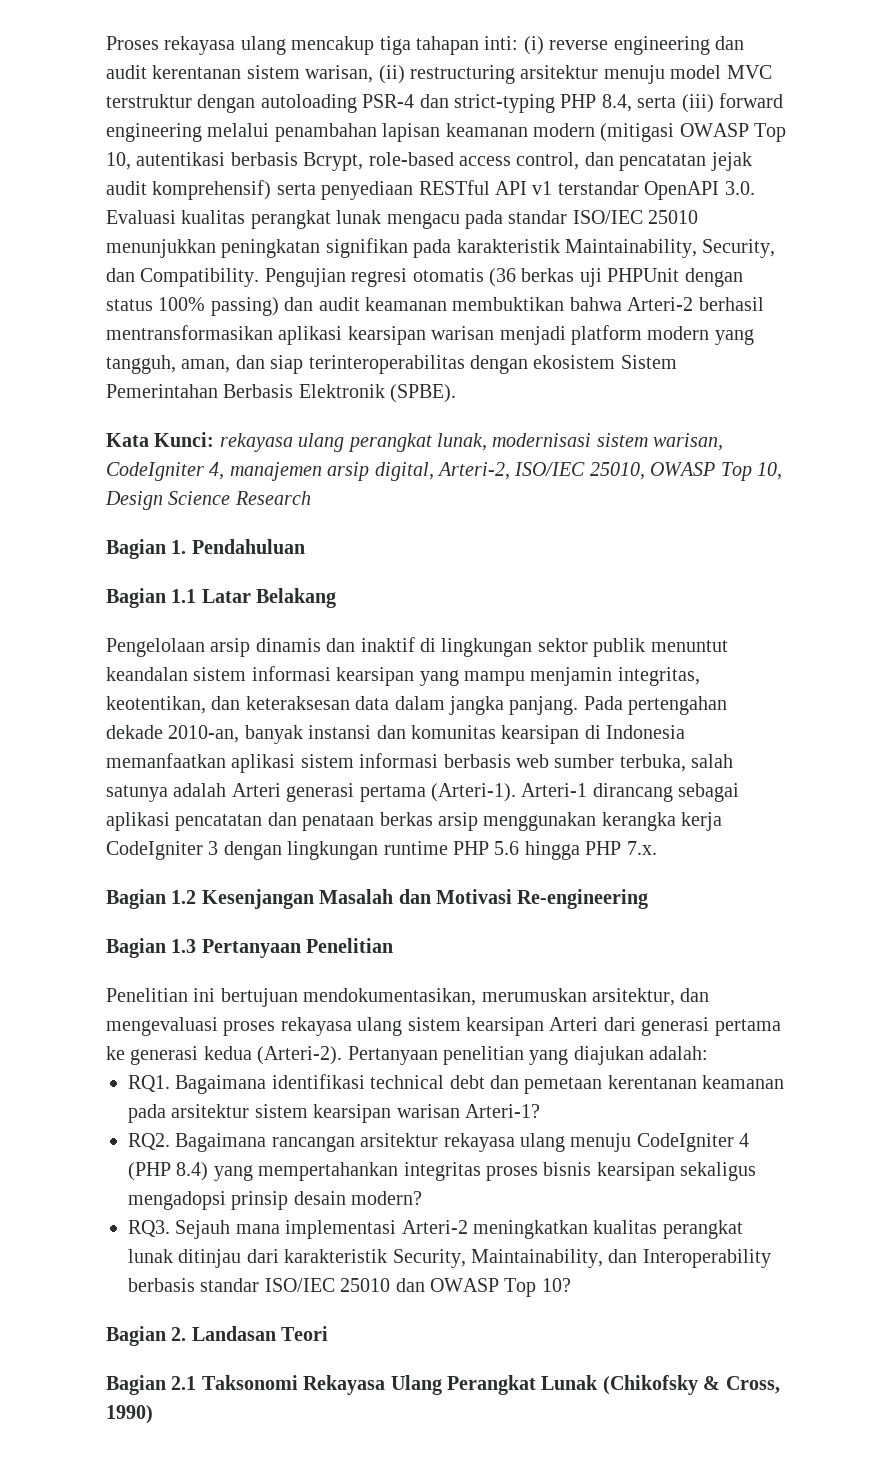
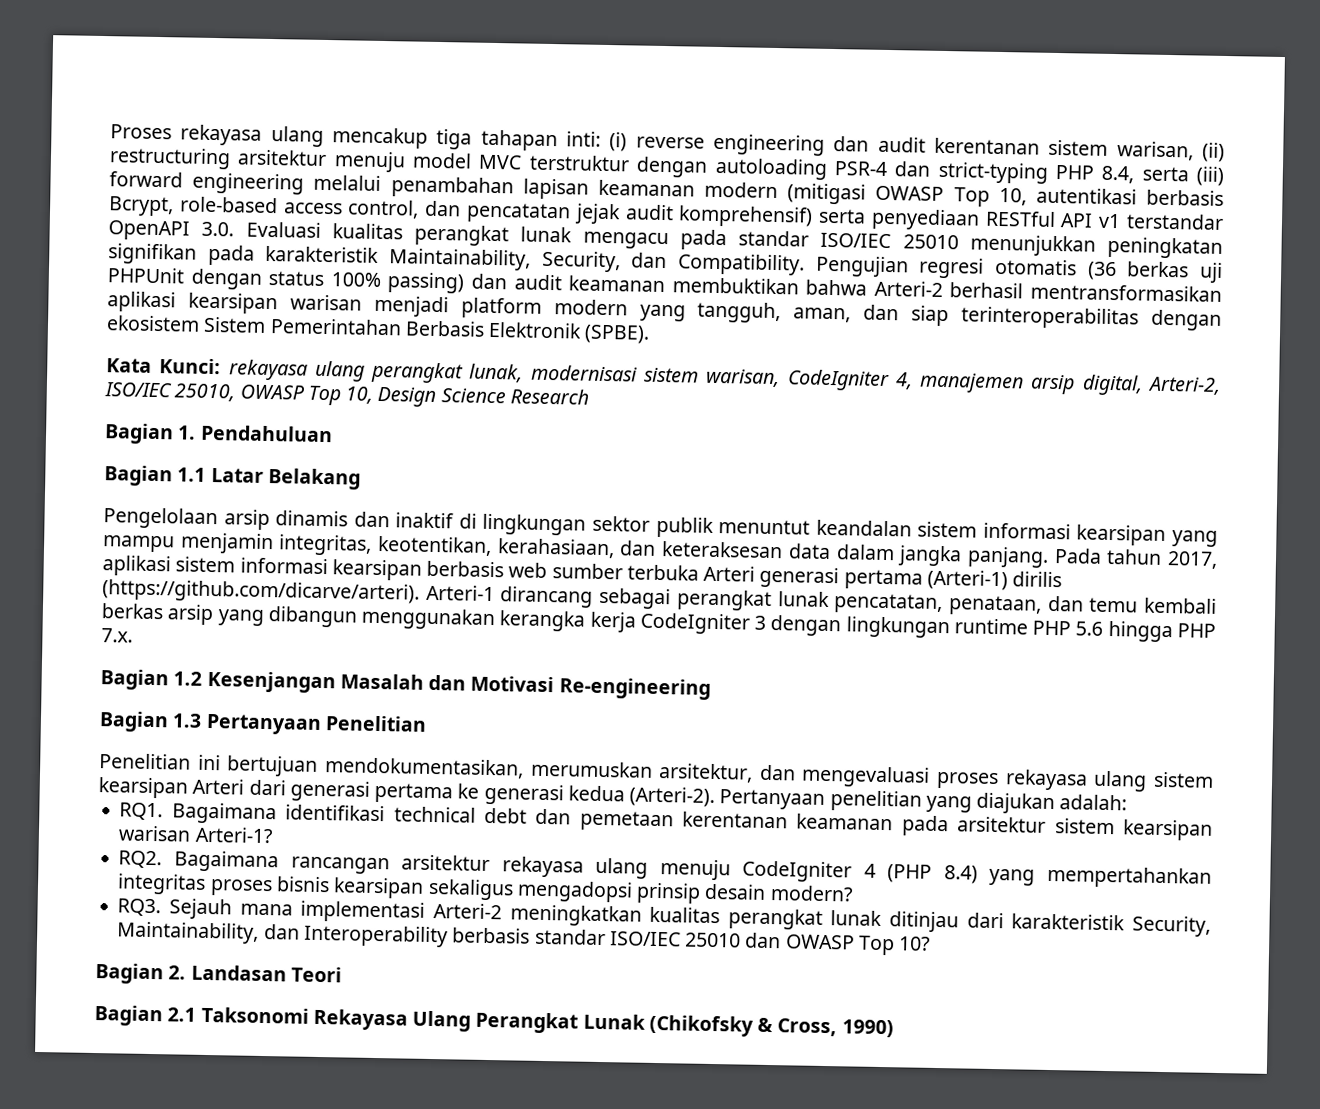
(206, 705) none -> [496,538,615,559] kerahasiaan,
[628,696,728,715] [106,725,686,744] [106,753,226,768] pertengahan dekade 2010-an, banyak instansi dan komunitas kearsipan di Indonesia memanfaatkan -> [1106,548,1219,569] tahun 2017,
(439, 760) none -> [331,559,422,581] kearsipan
[619,754,734,772] [106,783,740,802] [106,812,478,831] terbuka, salah satunya adalah Arteri generasi pertama (Arteri-1). Arteri-1 dirancang sebagai aplikasi pencatatan dan penataan berkas arsip -> [626,564,1063,591] [102,579,1218,616] [101,603,358,628] terbuka Arteri generasi pertama (Arteri-1) dirilis (https://github.com/dicarve/arteri). Arteri-1 dirancang sebagai perangkat lunak pencatatan, penataan, dan temu kembali berkas arsip yang dibangun

